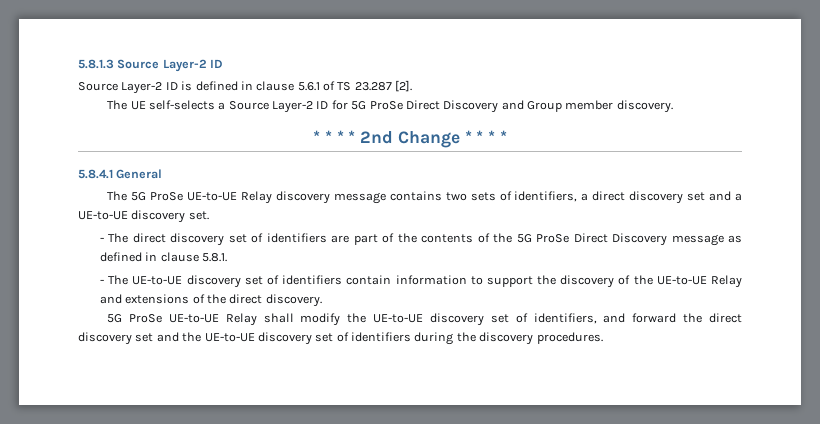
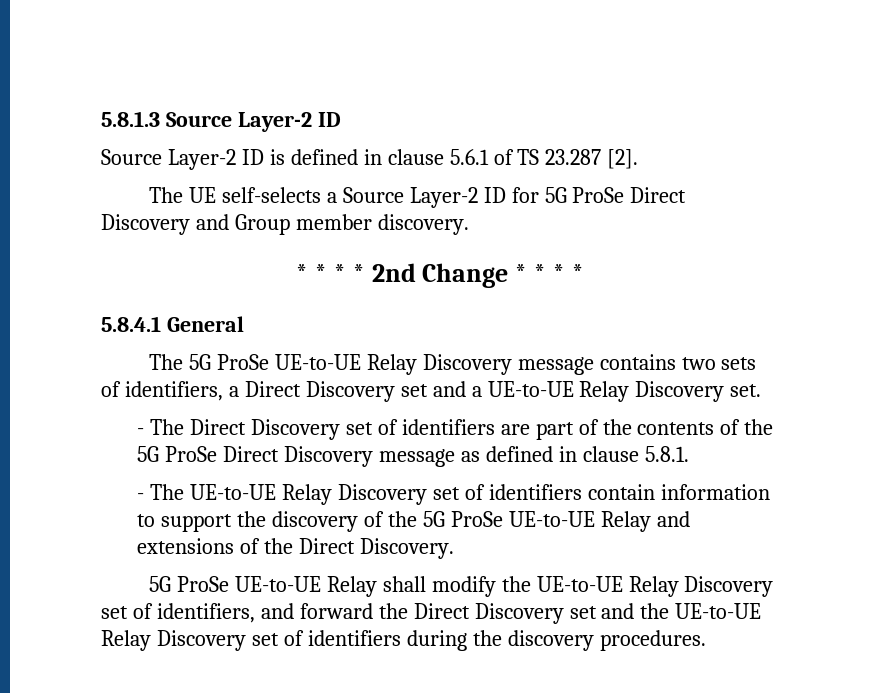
[275,191,330,204] discovery -> [422,354,512,375] Discovery
[592,191,684,204] direct discovery -> [244,381,395,402] Direct Discovery
[131,210,186,223] discovery -> [579,381,725,402] Relay Discovery
[132,233,225,246] direct discovery -> [190,419,340,440] Direct Discovery
[186,275,241,288] discovery -> [281,484,427,505] Relay Discovery
(653, 280) none -> [422,511,503,527] 5G ProSe
[229,294,322,307] direct discovery. -> [298,538,454,559] Direct Discovery.
[430,313,485,326] discovery -> [628,576,774,597] Relay Discovery
[709,313,743,323] [78,332,132,345] direct discovery -> [413,603,564,624] Direct Discovery
[257,332,312,345] discovery -> [101,630,246,651] Relay Discovery

